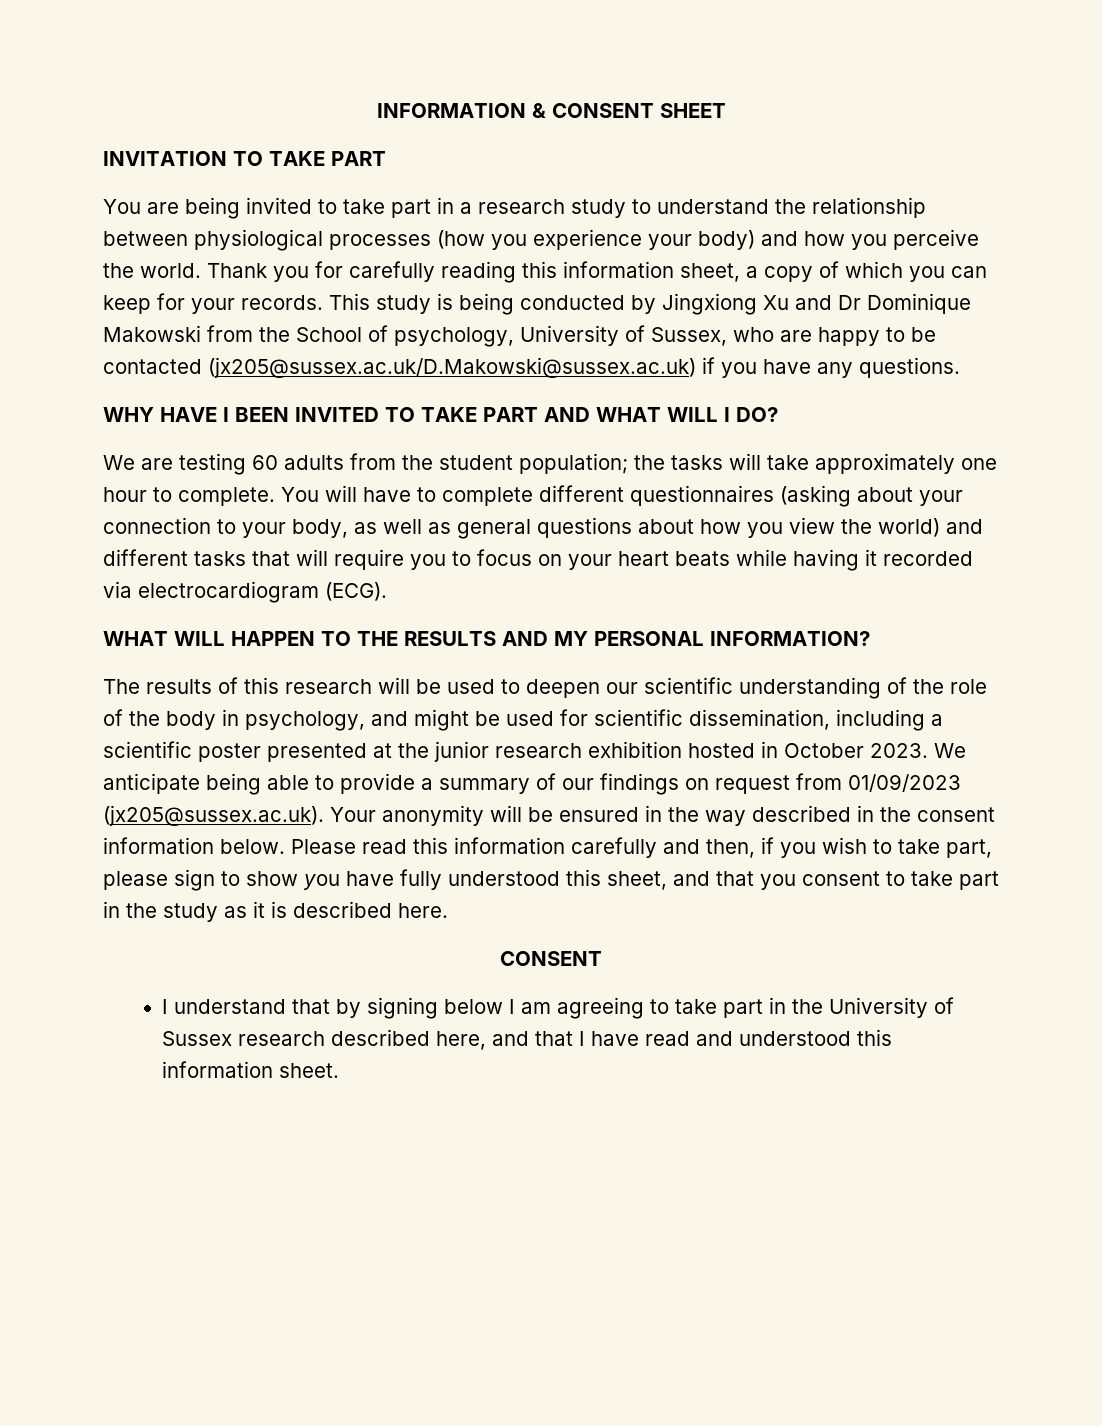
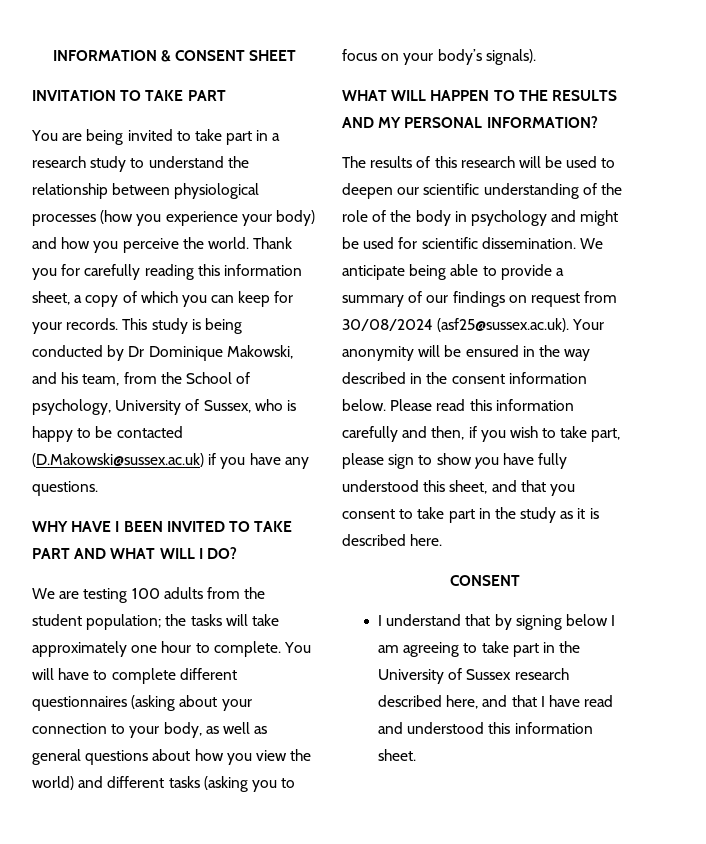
[662,293,971,315] [103,325,201,342] Jingxiong Xu and Dr Dominique Makowski -> [128,345,293,361] [32,372,120,386] Dr Dominique Makowski, and his team,
[780,330,812,342] are -> [286,400,296,411] is
[208,357,696,378] (jx205@sussex.ac.uk/D.Makowski@sussex.ac.uk) -> [32,453,204,467] (D.Makowski@sussex.ac.uk)
[252,455,278,470] 60 -> [131,588,160,599] 100
[252,549,404,570] that will require -> [203,776,248,792] (asking
[618,549,973,571] [103,581,387,603] heart beats while having it recorded via electrocardiogram (ECG). -> [437,49,536,65] body’s signals).
[245,711,365,731] psychology, -> [470,210,547,226] psychology
[689,709,943,731] [103,741,928,762] dissemination, including a scientific poster presented at the junior research exhibition hosted in October 2023. -> [481,237,576,249] dissemination.
[848,774,961,792] [103,805,324,826] 01/09/2023 (jx205@sussex.ac.uk). -> [342,318,570,332] 30/08/2024 (asf25@sussex.ac.uk).

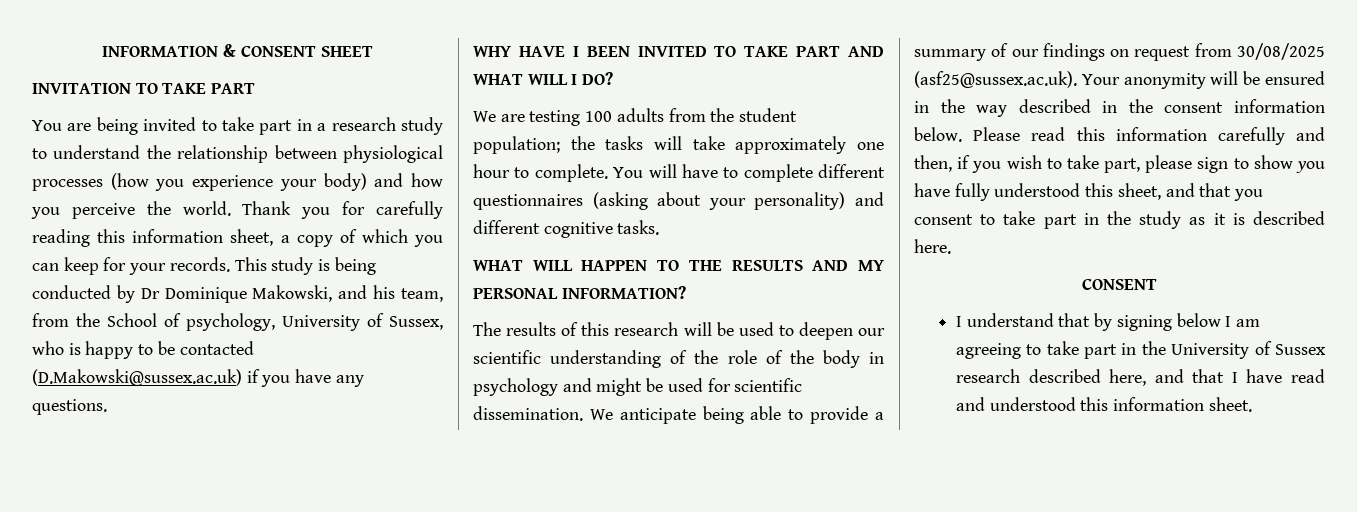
[32,722,268,738] [32,749,312,765] [32,776,296,792] [342,49,536,65] connection to your body, as well as general questions about how you view the world) and different tasks (asking you to focus on your body’s signals). -> [754,192,884,210] [473,220,660,238] personality) and different cognitive tasks.
[342,319,433,331] 30/08/2024 -> [1237,43,1325,60] 30/08/2025

